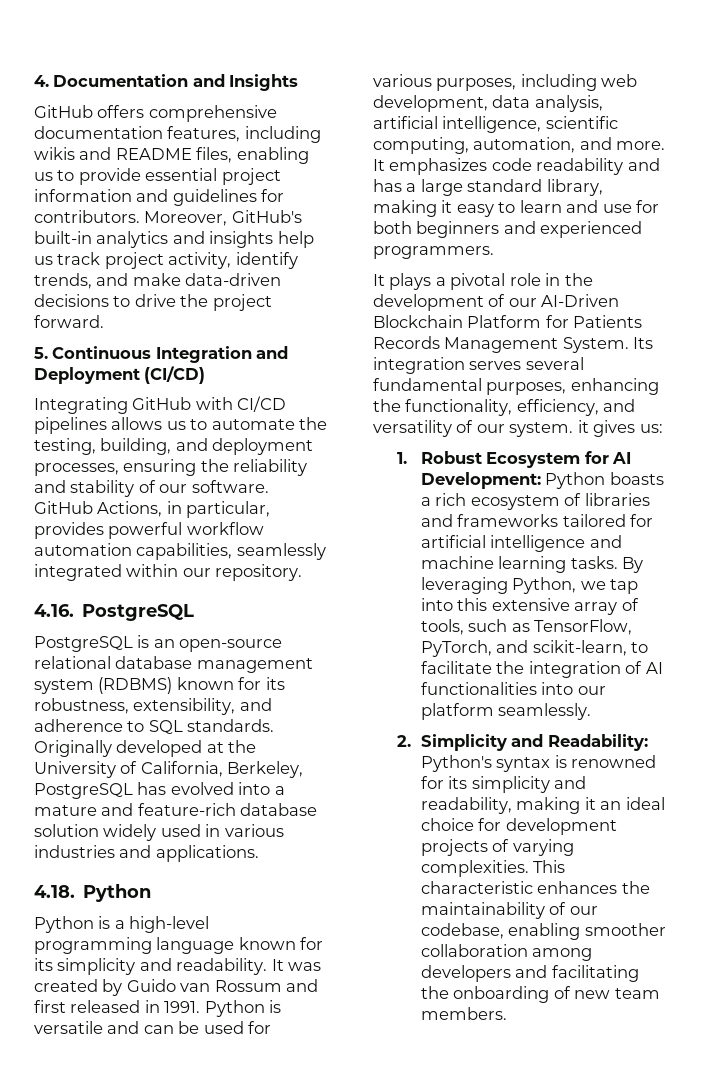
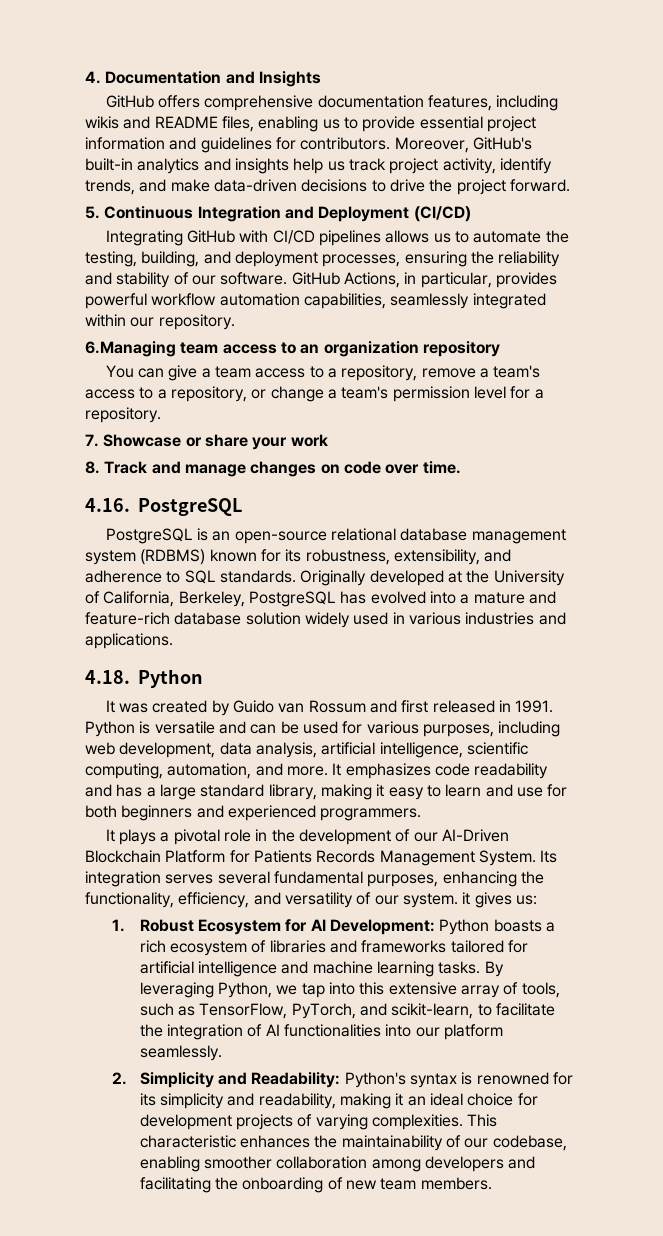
(303, 572) none -> [85,341,500,357] [105,365,541,381] [85,386,544,402] [85,407,161,423] [85,434,328,450] [85,461,461,477] // 6.Managing team access to an organization repository // You can give a team access to a repository, remove a team's access to a repository, or change a team's permission level for a repository. // 7. Showcase or share your work // 8. Track and manage changes on code over time.
[34,916,210,933] [34,937,324,954] [34,958,268,975] Python is a high-level programming language known for its simplicity and readability. -> (203, 678) none

